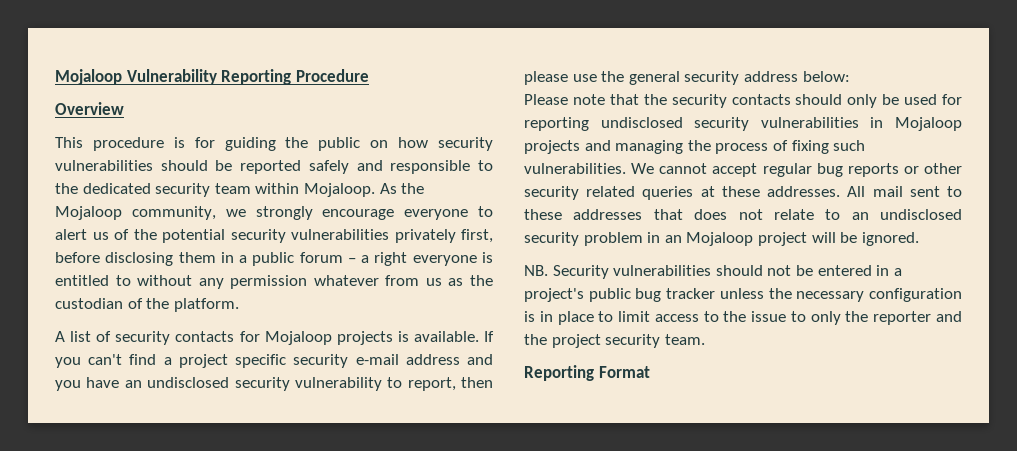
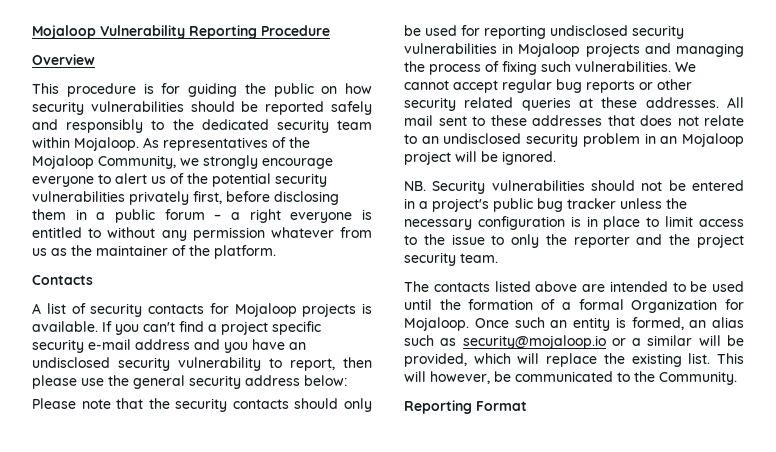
[390,160,471,174] responsible -> [66,119,144,133] responsibly
(397, 188) none -> [163,137,286,151] representatives of
[131,206,216,220] community, -> [98,155,176,169] Community,
[55,298,123,309] custodian -> [96,245,168,256] maintainer
(239, 305) none -> [32,275,93,285] // Contacts
(705, 339) none -> [404,281,744,292] [404,299,744,313] [404,317,744,331] [404,335,744,349] [404,353,744,367] [404,371,737,385] // The contacts listed above are intended to be used until the formation of a formal Organization for Mojaloop. Once such an entity is formed, an alias such as security@mojaloop.io or a similar will be provided, which will replace the existing list. This will however, be communicated to the Community.

